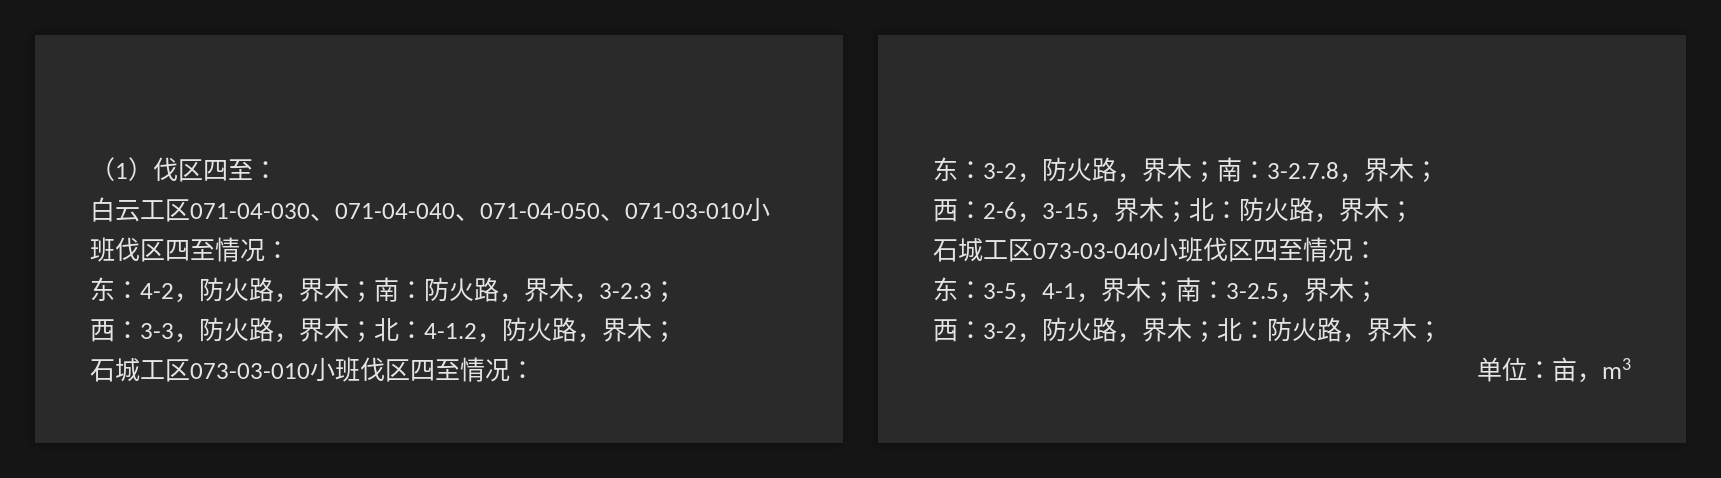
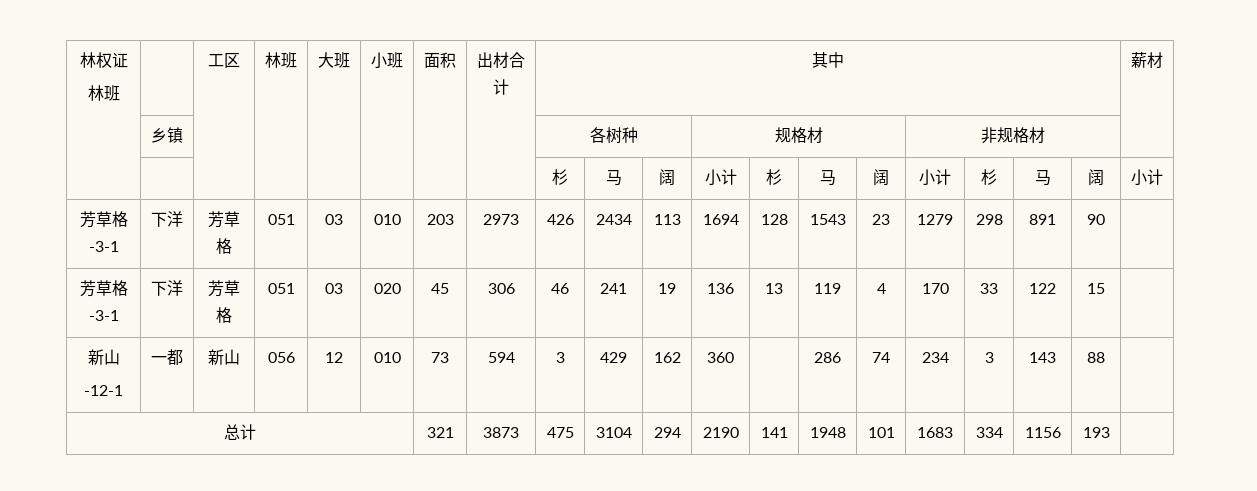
[90,157,278,182] [90,197,770,222] [90,237,290,262] [90,277,677,303] [90,317,677,343] [90,357,535,382] [933,157,1439,183] [933,197,1414,223] [933,237,1378,262] [933,277,1379,303] [933,317,1442,343] [1477,357,1631,383] （1）伐区四至： // 白云工区071-04-030、071-04-040、071-04-050、071-03-010小班伐区四至情况： // 东：4-2，防火路，界木；南：防火路，界木，3-2.3； // 西：3-3，防火路，界木；北：4-1.2，防火路，界木； // 石城工区073-03-010小班伐区四至情况： // 东：3-2，防火路，界木；南：3-2.7.8，界木； // 西：2-6，3-15，界木；北：防火路，界木； // 石城工区073-03-040小班伐区四至情况： // 东：3-5，4-1，界木；南：3-2.5，界木； // 西：3-2，防火路，界木；北：防火路，界木； // 单位：亩，m3 -> [79,52,128,68] [87,85,120,101] [208,53,240,68] [265,52,297,68] [318,52,350,68] [371,52,403,69] [424,52,456,68] [477,52,525,68] [493,79,509,95] [812,52,844,68] [1131,52,1163,68] [151,127,183,143] [589,127,638,144] [774,127,823,143] [981,127,1045,144] [552,169,568,185] [605,169,622,186] [659,169,675,186] [704,169,737,186] [766,169,782,185] [819,169,836,186] [873,169,889,186] [919,169,951,186] [981,169,997,185] [1034,169,1051,186] [1088,169,1104,186] [1131,169,1163,186] [79,211,128,228] [88,241,119,252] [151,211,183,227] [208,211,240,228] [216,238,232,254] [267,214,295,225] [325,214,343,225] [373,214,401,225] [426,214,454,225] [483,214,519,225] [546,214,574,225] [595,214,632,225] [653,214,681,225] [702,214,739,225] [760,214,788,225] [809,214,846,225] [872,214,890,225] [917,214,953,225] [975,214,1003,225] [1029,214,1056,225] [1087,214,1105,225] [79,280,128,297] [88,310,119,321] [151,280,183,296] [208,280,240,297] [216,307,232,323] [267,283,295,294] [325,283,343,294] [373,283,401,294] [431,283,449,294] [487,283,515,294] [551,283,569,294] [600,283,627,294] [658,283,676,294] [707,283,734,294] [765,283,783,294] [814,283,841,294] [876,283,886,294] [921,283,949,294] [980,283,998,294] [1029,283,1056,294] [1087,283,1105,294] [87,349,120,365] [84,385,123,396] [151,349,183,365] [208,349,240,365] [267,352,295,363] [325,352,343,363] [373,352,401,363] [431,352,449,363] [487,352,515,363] [555,352,565,363] [600,352,627,363] [653,352,681,363] [707,352,734,363] [814,352,841,363] [872,352,890,363] [921,352,949,363] [984,352,994,363] [1029,352,1056,363] [1087,352,1105,363] [224,424,256,440] [426,427,454,438] [483,427,519,438] [546,427,574,438] [595,427,632,438] [653,427,681,438] [702,427,739,438] [760,427,788,438] [809,427,846,438] [867,427,895,438] [917,427,953,438] [975,427,1003,438] [1024,427,1061,438] [1082,427,1110,438] 林权证 // 林班 | | 工区 | 林班 | 大班 | 小班 | 面积 | 出材合计 | 其中 | 薪材 // | 乡镇 | | | | | | | 各树种 | 规格材 | 非规格材 | // | | | | | | | | 杉 | 马 | 阔 | 小计 | 杉 | 马 | 阔 | 小计 | 杉 | 马 | 阔 | 小计 // 芳草格-3-1 | 下洋 | 芳草格 | 051 | 03 | 010 | 203 | 2973 | 426 | 2434 | 113 | 1694 | 128 | 1543 | 23 | 1279 | 298 | 891 | 90 | // 芳草格-3-1 | 下洋 | 芳草格 | 051 | 03 | 020 | 45 | 306 | 46 | 241 | 19 | 136 | 13 | 119 | 4 | 170 | 33 | 122 | 15 | // 新山 // -12-1 | 一都 | 新山 | 056 | 12 | 010 | 73 | 594 | 3 | 429 | 162 | 360 | | 286 | 74 | 234 | 3 | 143 | 88 | // 总计 | 321 | 3873 | 475 | 3104 | 294 | 2190 | 141 | 1948 | 101 | 1683 | 334 | 1156 | 193 |

